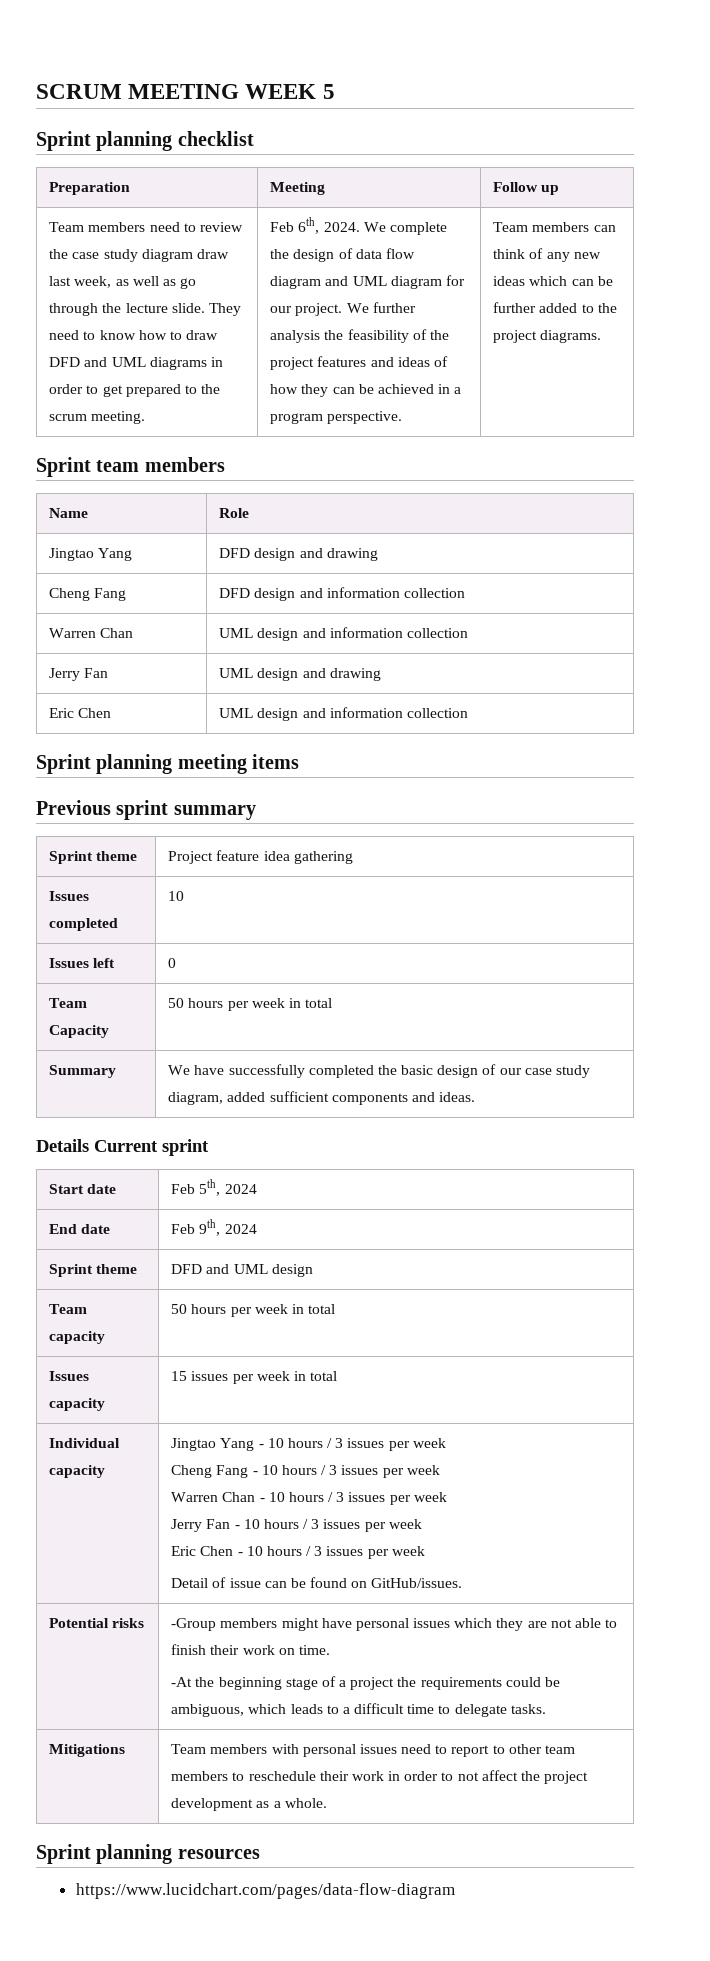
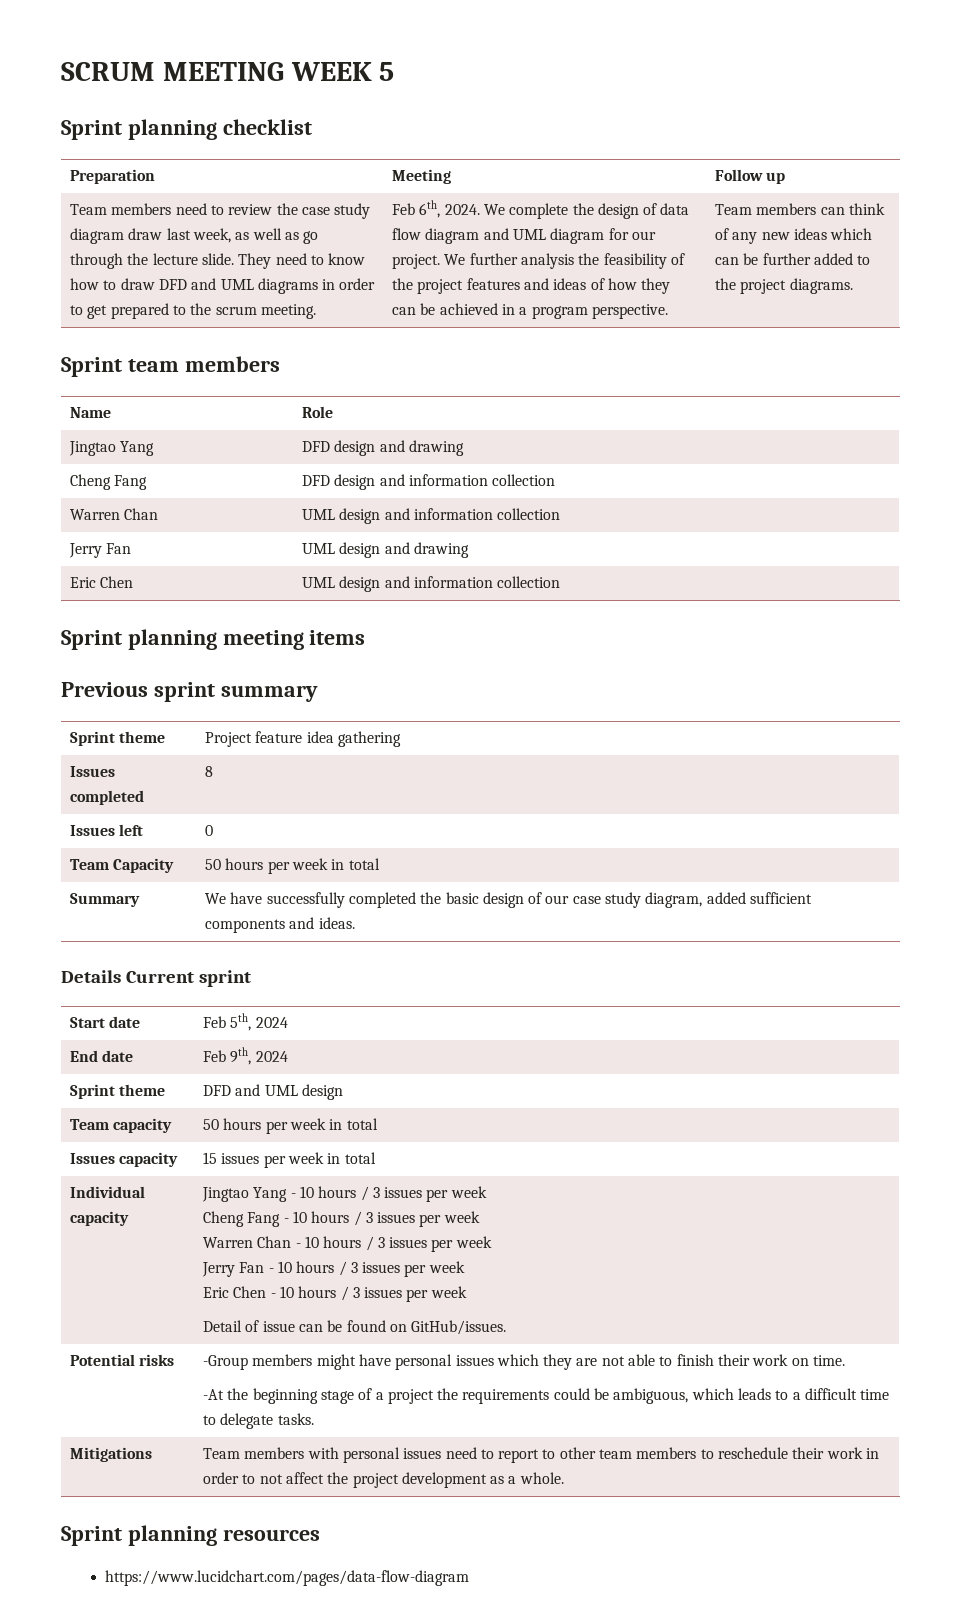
[168,891,185,901] 10 -> [204,766,213,777] 8

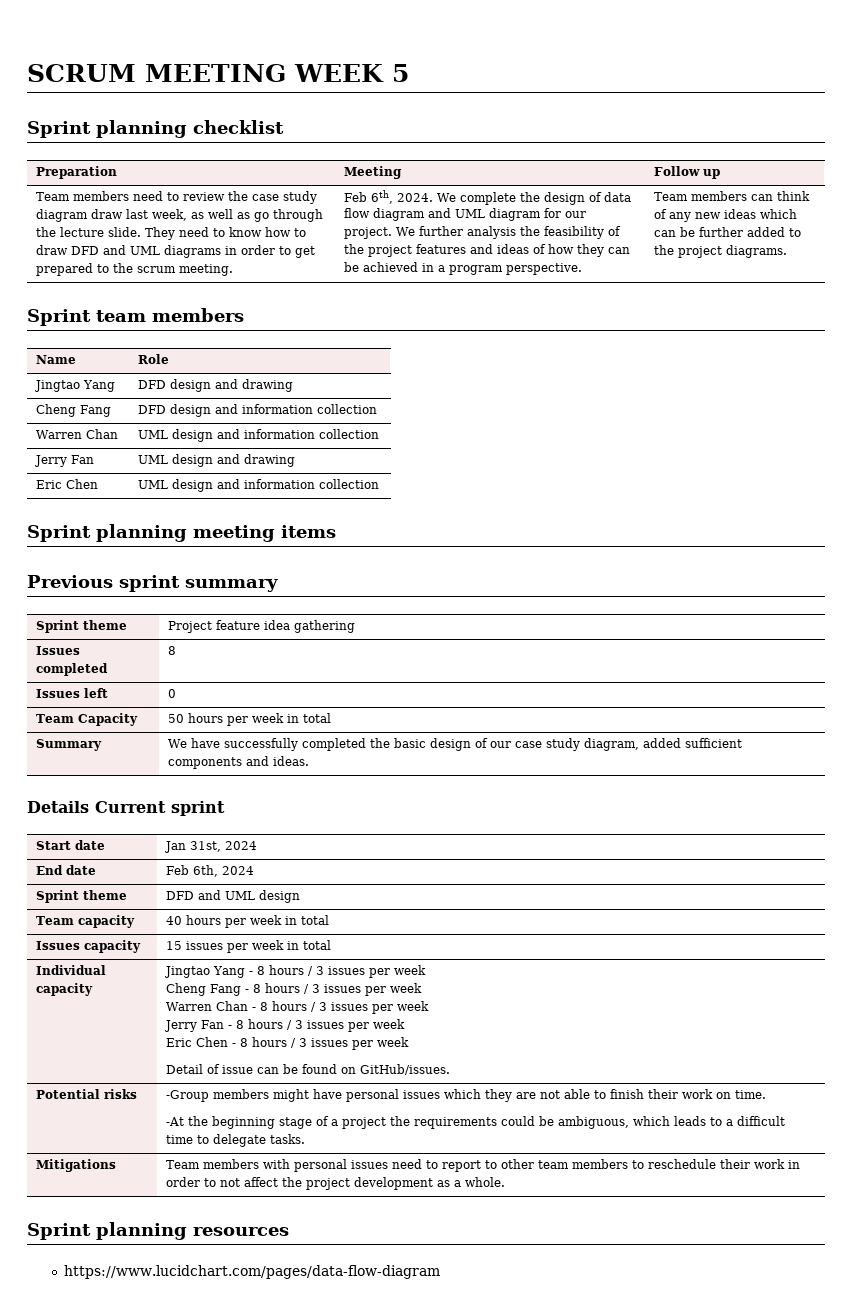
[202,1013,252,1031] Feb 5th, -> [164,841,222,853] Jan 31st,
[230,1047,252,1065] 9th, -> [193,865,219,877] 6th,
[202,1119,219,1130] 50 -> [166,916,183,925] 40
[299,1186,314,1198] 10 -> [257,966,266,975] 8
[292,1211,307,1223] 10 -> [253,984,262,993] 8
[304,1236,319,1248] 10 -> [260,1002,269,1011] 8
[277,1261,292,1273] 10 -> [236,1020,245,1029] 8
[279,1286,294,1298] 10 -> [240,1038,249,1047] 8

